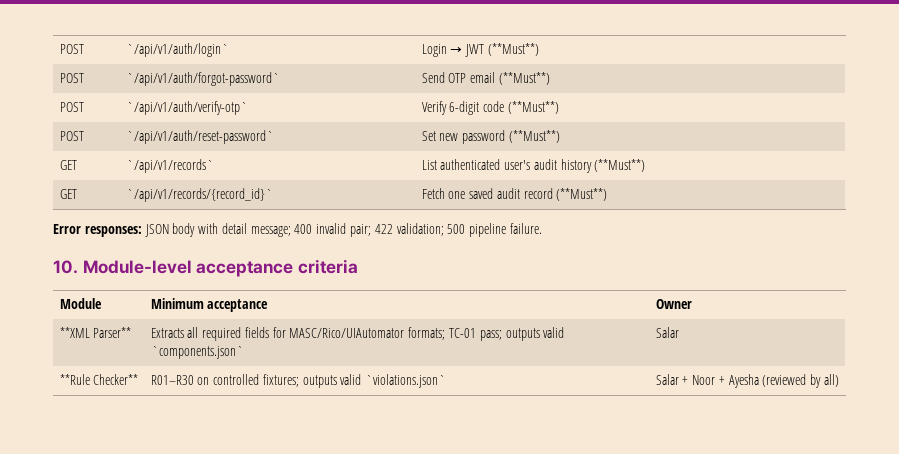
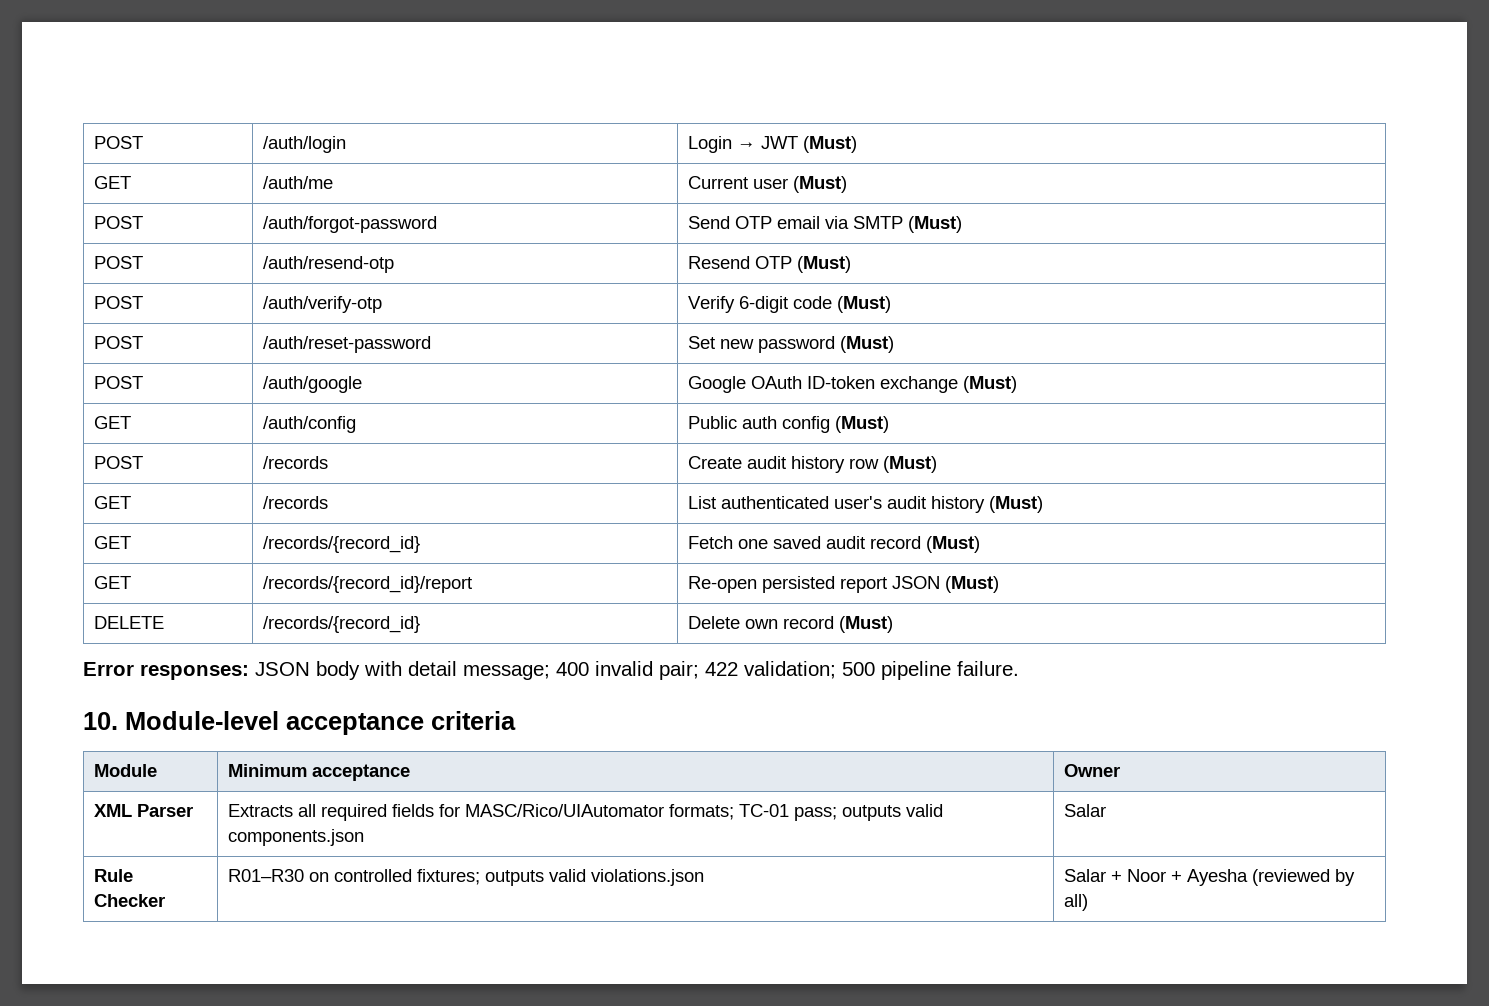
[59,44,84,54] [125,43,229,57] POST | `/api/v1/auth/login` -> [93,136,143,149] [262,136,346,153] POST | /auth/login
[487,43,539,56] [59,73,84,83] [125,72,280,86] (**Must**) // POST | `/api/v1/auth/forgot-password` -> [802,136,857,153] [93,176,131,189] [262,176,333,189] [687,176,847,193] [93,216,143,229] [262,216,437,233] (Must) // GET | /auth/me | Current user (Must) // POST | /auth/forgot-password
[498,72,550,85] [59,102,84,112] [125,101,248,115] (**Must**) // POST | `/api/v1/auth/verify-otp` -> [824,216,962,233] [93,256,143,269] [262,256,394,273] [687,256,851,273] [93,296,143,309] [262,296,382,313] via SMTP (Must) // POST | /auth/resend-otp | Resend OTP (Must) // POST | /auth/verify-otp
[507,101,559,114] [59,131,84,141] [125,130,274,144] (**Must**) // POST | `/api/v1/auth/reset-password` -> [836,296,891,313] [93,336,143,349] [262,336,431,353] (Must) // POST | /auth/reset-password
[508,130,560,143] [59,160,77,170] [125,159,214,173] (**Must**) // GET | `/api/v1/records` -> [839,336,894,353] [93,376,143,389] [262,376,362,393] [687,376,1017,393] [93,416,131,429] [262,416,356,433] [687,416,889,433] [93,456,143,469] [262,456,328,469] [687,456,937,473] [93,496,131,509] [262,496,328,509] (Must) // POST | /auth/google | Google OAuth ID-token exchange (Must) // GET | /auth/config | Public auth config (Must) // POST | /records | Create audit history row (Must) // GET | /records
[594,159,646,172] [59,189,77,199] [125,188,273,202] (**Must**) // GET | `/api/v1/records/{record_id}` -> [988,496,1043,513] [93,536,131,549] [262,536,420,553] (Must) // GET | /records/{record_id}
[556,188,608,201] (**Must**) -> [925,536,980,553] [93,576,131,589] [262,576,472,593] [687,576,999,593] [93,616,164,629] [262,616,420,633] [687,616,893,633] (Must) // GET | /records/{record_id}/report | Re-open persisted report JSON (Must) // DELETE | /records/{record_id} | Delete own record (Must)
[59,327,132,338] **XML Parser** -> [93,804,193,817] XML Parser
[150,346,244,359] `components.json` -> [227,829,364,846] components.json
[59,374,139,385] **Rule Checker** -> [93,869,133,882] [93,894,165,907] Rule Checker
[365,374,447,388] `violations.json` -> [590,869,704,886] violations.json

